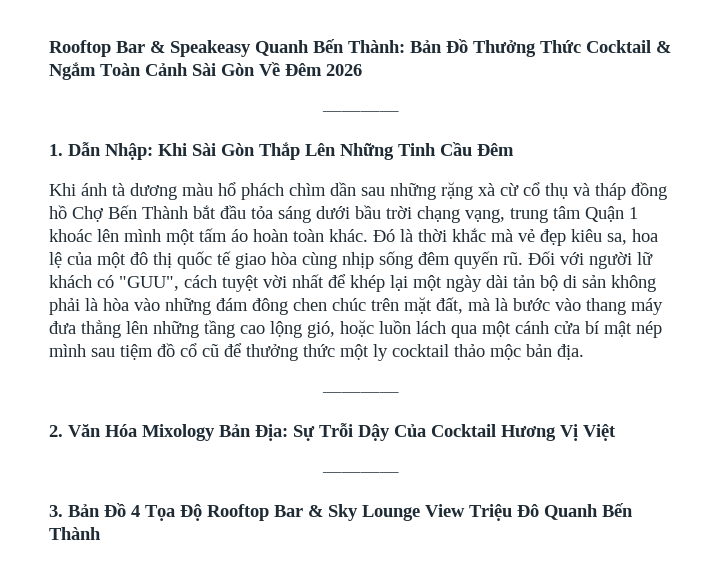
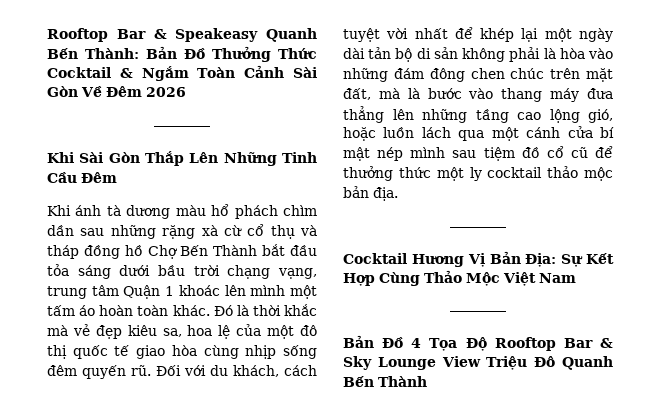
[49,141,153,160] 1. Dẫn Nhập: -> (210, 128) none
[589,252,653,269] [49,275,179,291] người lữ khách có "GUU", -> [210,365,279,377] du khách,
[49,422,578,441] 2. Văn Hóa Mixology Bản Địa: Sự Trỗi Dậy Của Cocktail Hương Vị -> [343,251,614,267] [343,270,500,286] Cocktail Hương Vị Bản Địa: Sự Kết Hợp Cùng Thảo Mộc
[321,472,399,477] [49,505,63,517] // ―――― // 3. -> [539,273,576,283] [450,311,506,315] Nam // ―――― //

